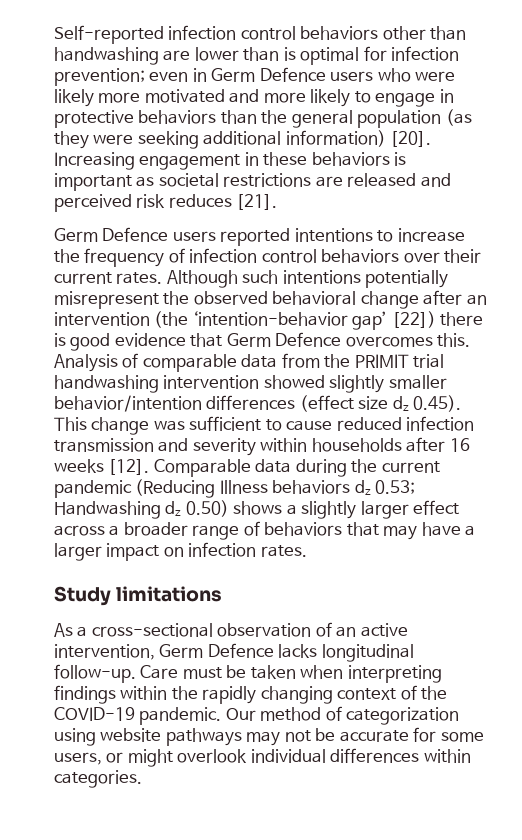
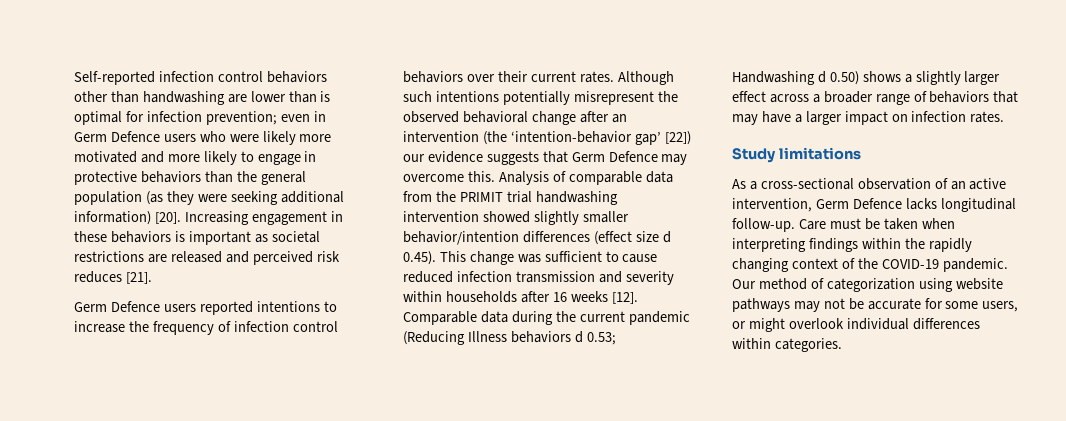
[440,312,484,326] [54,333,186,351] there is good evidence -> [403,151,539,165] our evidence suggests
[345,336,433,347] overcomes -> [661,154,688,165] [403,174,464,182] may overcome
[392,396,409,411] dz -> [662,231,671,243] d
[354,480,371,495] dz -> [574,331,583,343] d
[165,501,182,516] dz -> [817,71,826,83] d

